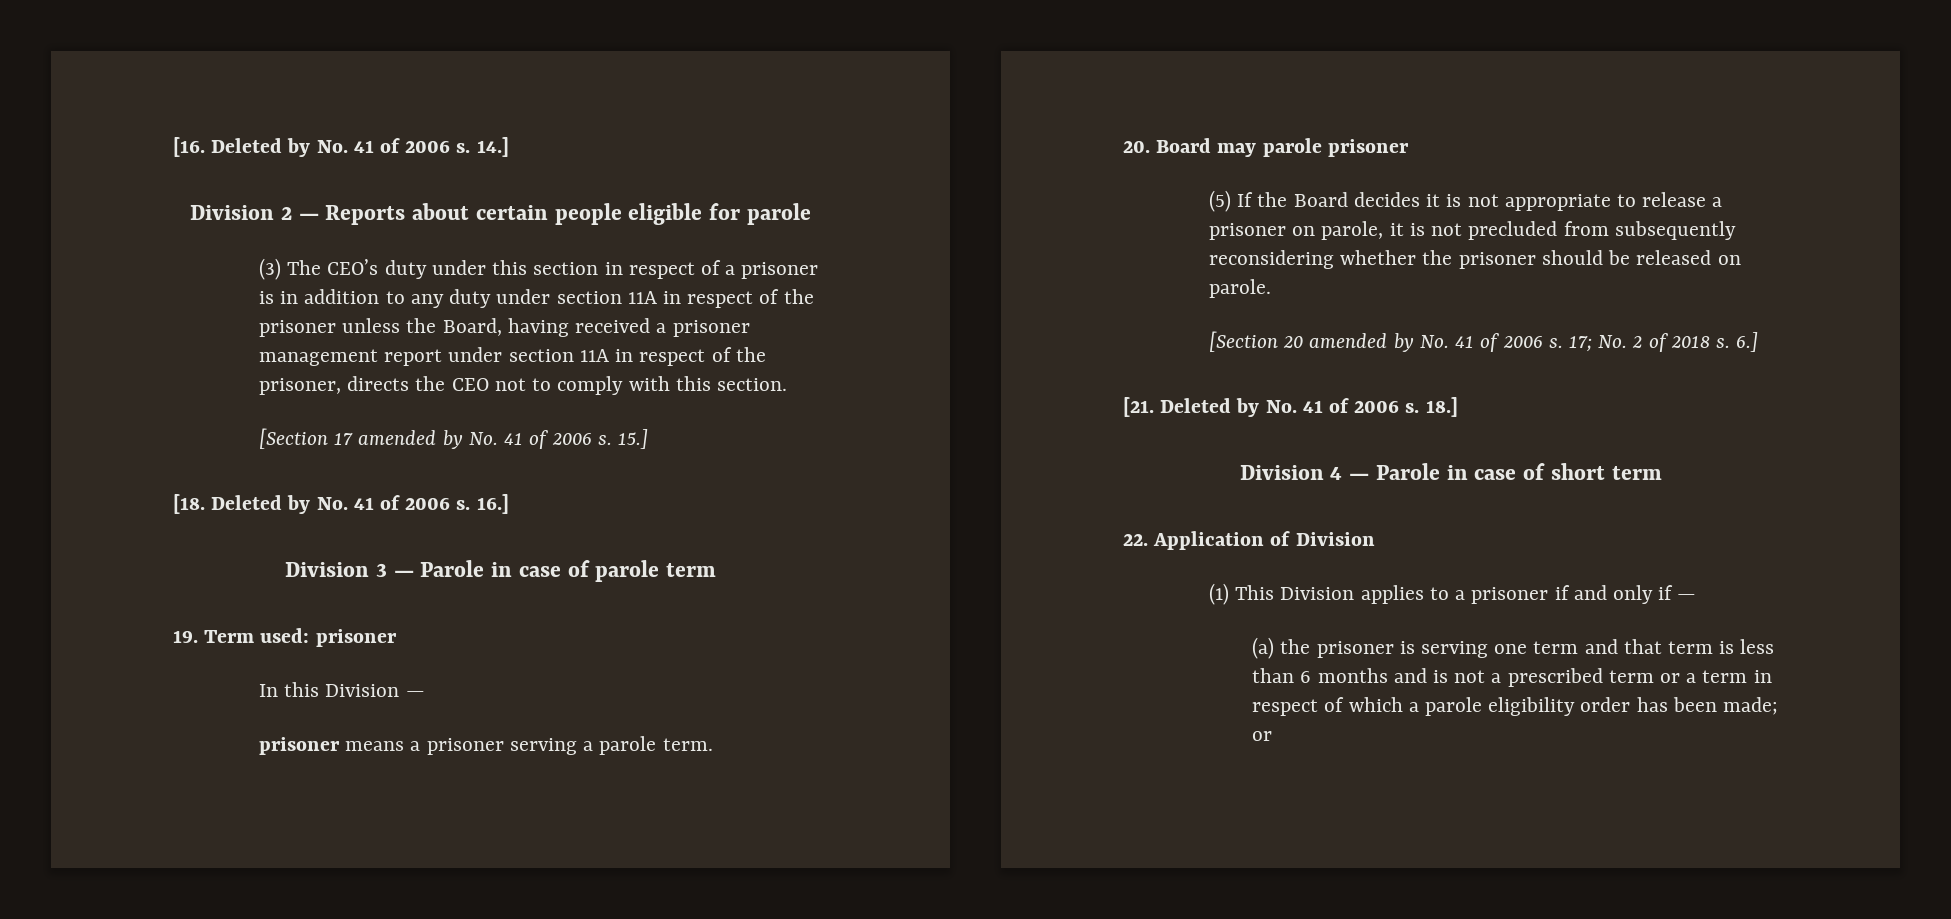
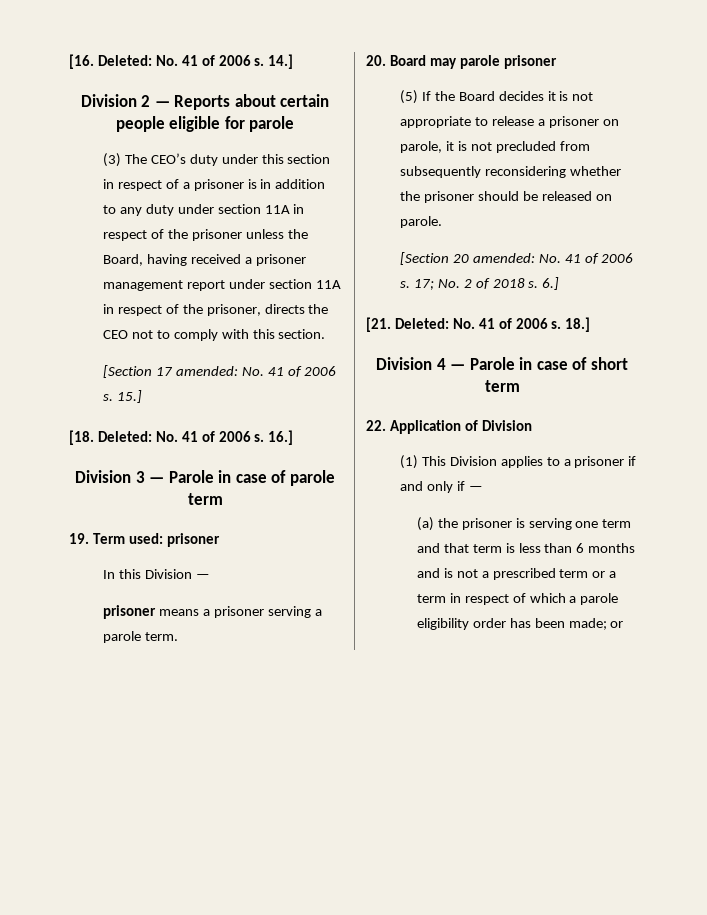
[211,138,311,157] Deleted by -> [97,55,152,66] Deleted:
[358,430,463,449] amended by -> [175,366,238,376] amended:
[211,495,311,514] Deleted by -> [97,431,152,442] Deleted:
[1309,333,1414,352] amended by -> [472,253,535,263] amended:
[1160,398,1260,417] Deleted by -> [394,318,449,329] Deleted:

